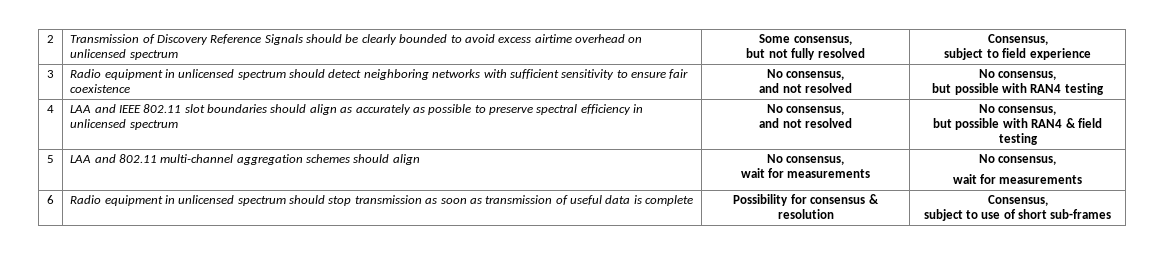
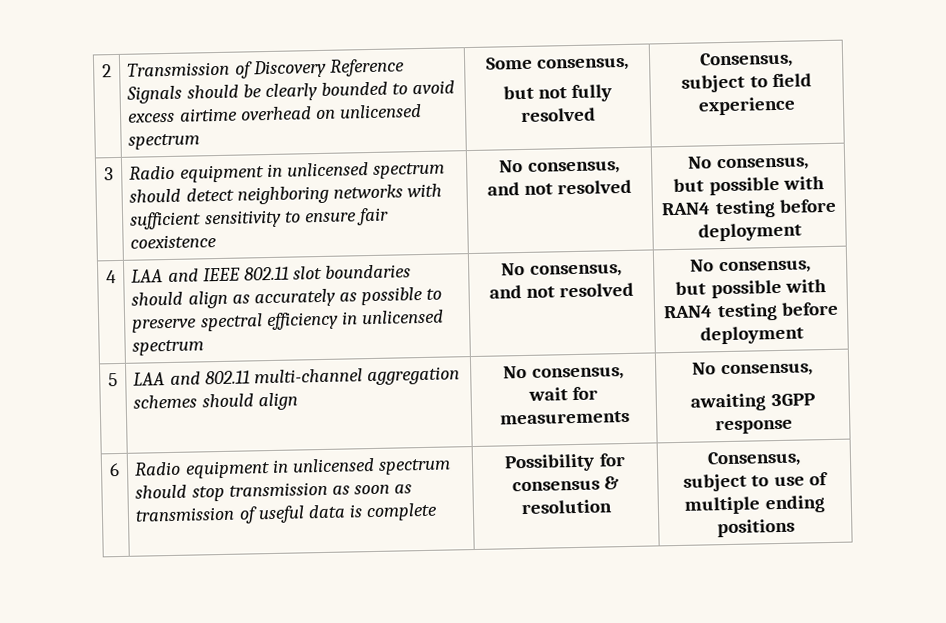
(1104, 89) none -> [778,198,837,213] [697,222,802,242] before deployment
[1065,118,1102,128] [998,133,1038,145] & field testing -> [716,301,839,322] [699,325,804,345] testing before deployment
[952,174,1083,184] wait for measurements -> [690,393,815,412] [714,418,793,435] awaiting 3GPP response
[1018,209,1112,219] short sub-frames -> [684,495,826,515] [716,518,795,538] multiple ending positions

